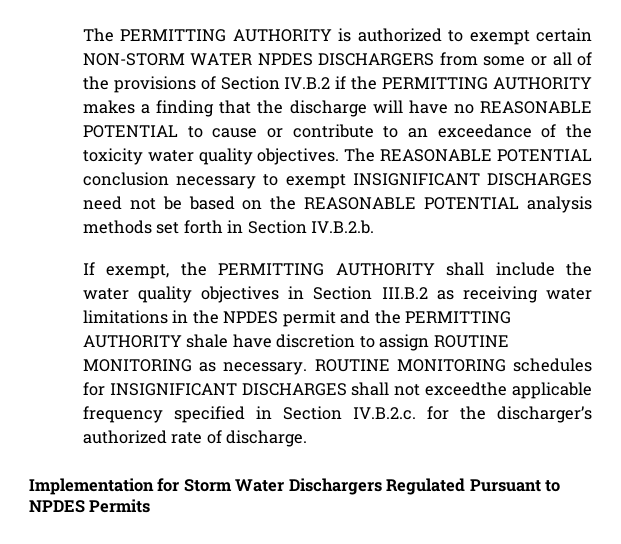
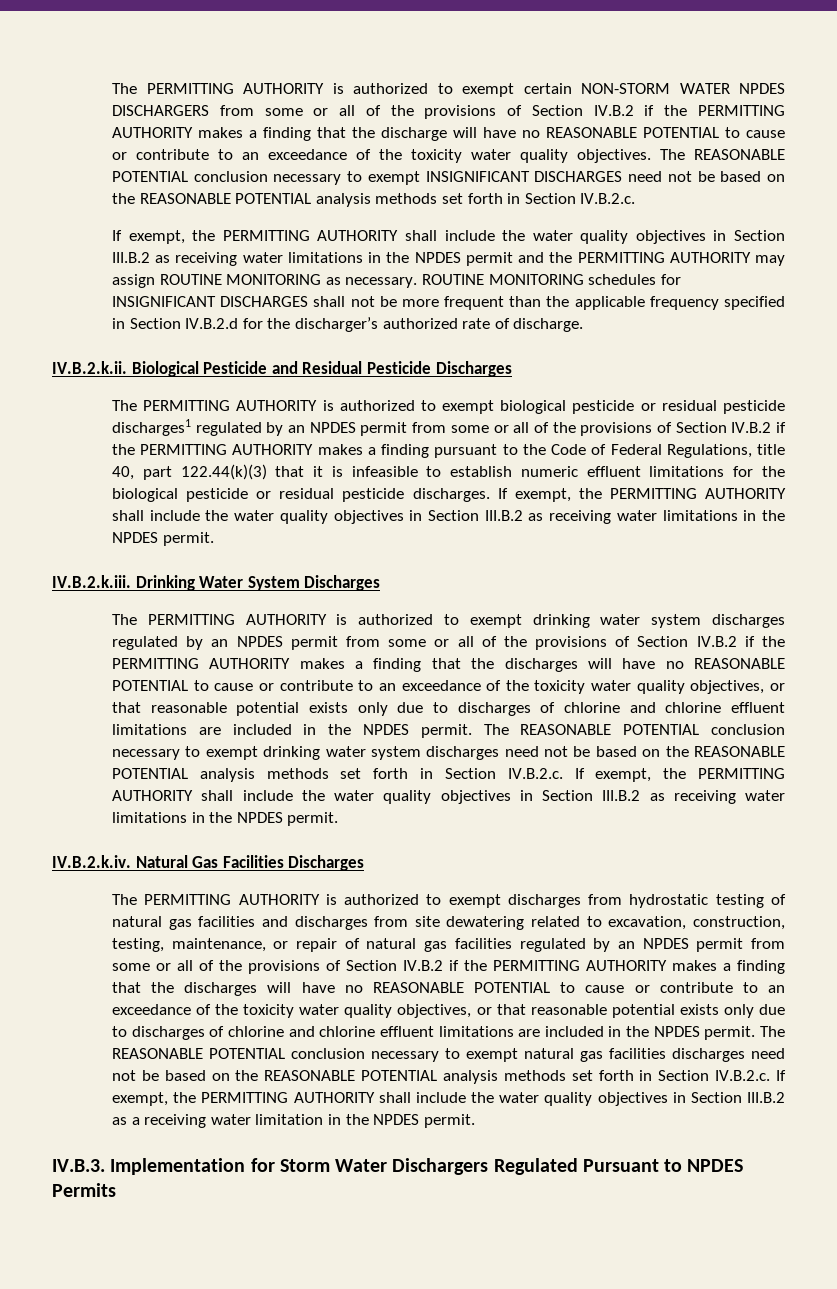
[311,220,375,234] IV.B.2.b. -> [580,193,636,204] IV.B.2.c.
[186,334,375,348] shale have discretion to -> [754,255,785,266] may
[425,382,508,396] exceedthe -> [379,296,570,310] be more frequent than the
[352,407,416,420] IV.B.2.c. -> [185,318,239,329] IV.B.2.d
(308, 438) none -> [52,361,512,377] [111,400,785,414] [111,419,786,436] [111,444,785,458] [111,464,785,480] [111,488,786,502] [111,510,785,524] [111,532,214,546] [52,575,381,591] [111,614,786,628] [111,636,785,650] [111,658,785,672] [111,680,785,694] [111,702,785,716] [111,724,786,738] [111,746,786,760] [111,768,785,782] [111,790,785,804] [111,812,339,826] [52,855,365,871] [111,894,786,908] [111,916,786,930] [111,938,785,952] [111,960,785,974] [111,982,785,996] [111,1004,785,1018] [111,1026,785,1040] [111,1048,785,1062] [111,1070,786,1084] [111,1092,785,1106] [111,1114,475,1128] [52,1159,105,1172] IV.B.2.k.ii. Biological Pesticide and Residual Pesticide Discharges // The PERMITTING AUTHORITY is authorized to exempt biological pesticide or residual pesticide discharges1 regulated by an NPDES permit from some or all of the provisions of Section IV.B.2 if the PERMITTING AUTHORITY makes a finding pursuant to the Code of Federal Regulations, title 40, part 122.44(k)(3) that it is infeasible to establish numeric effluent limitations for the biological pesticide or residual pesticide discharges. If exempt, the PERMITTING AUTHORITY shall include the water quality objectives in Section III.B.2 as receiving water limitations in the NPDES permit. // IV.B.2.k.iii. Drinking Water System Discharges // The PERMITTING AUTHORITY is authorized to exempt drinking water system discharges regulated by an NPDES permit from some or all of the provisions of Section IV.B.2 if the PERMITTING AUTHORITY makes a finding that the discharges will have no REASONABLE POTENTIAL to cause or contribute to an exceedance of the toxicity water quality objectives, or that reasonable potential exists only due to discharges of chlorine and chlorine effluent limitations are included in the NPDES permit. The REASONABLE POTENTIAL conclusion necessary to exempt drinking water system discharges need not be based on the REASONABLE POTENTIAL analysis methods set forth in Section IV.B.2.c. If exempt, the PERMITTING AUTHORITY shall include the water quality objectives in Section III.B.2 as receiving water limitations in the NPDES permit. // IV.B.2.k.iv. Natural Gas Facilities Discharges // The PERMITTING AUTHORITY is authorized to exempt discharges from hydrostatic testing of natural gas facilities and discharges from site dewatering related to excavation, construction, testing, maintenance, or repair of natural gas facilities regulated by an NPDES permit from some or all of the provisions of Section IV.B.2 if the PERMITTING AUTHORITY makes a finding that the discharges will have no REASONABLE POTENTIAL to cause or contribute to an exceedance of the toxicity water quality objectives, or that reasonable potential exists only due to discharges of chlorine and chlorine effluent limitations are included in the NPDES permit. The REASONABLE POTENTIAL conclusion necessary to exempt natural gas facilities discharges need not be based on the REASONABLE POTENTIAL analysis methods set forth in Section IV.B.2.c. If exempt, the PERMITTING AUTHORITY shall include the water quality objectives in Section III.B.2 as a receiving water limitation in the NPDES permit. // IV.B.3.

